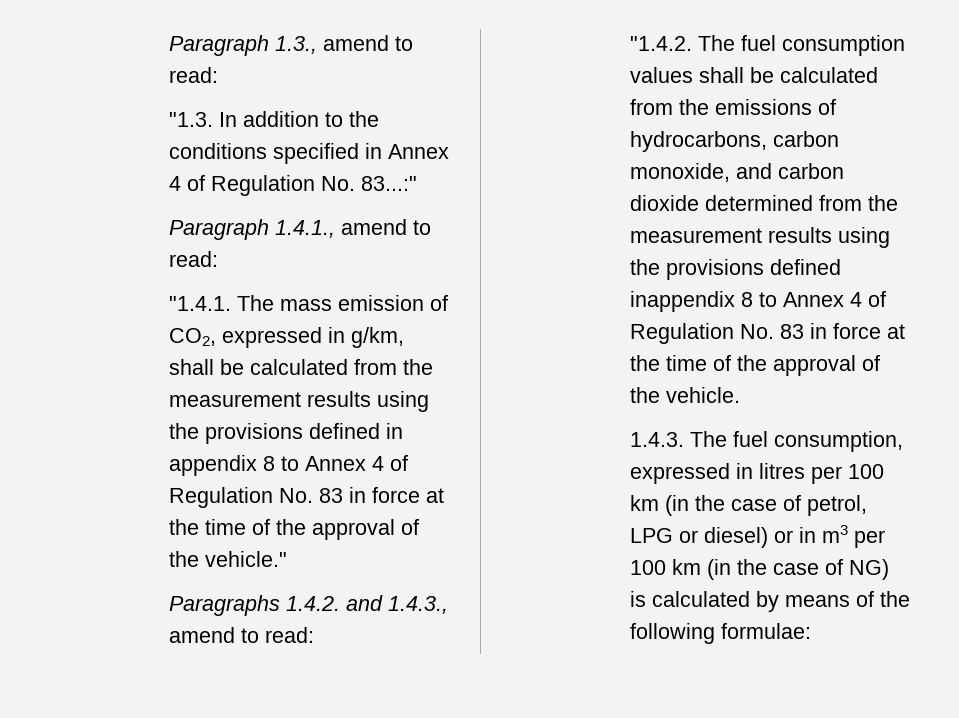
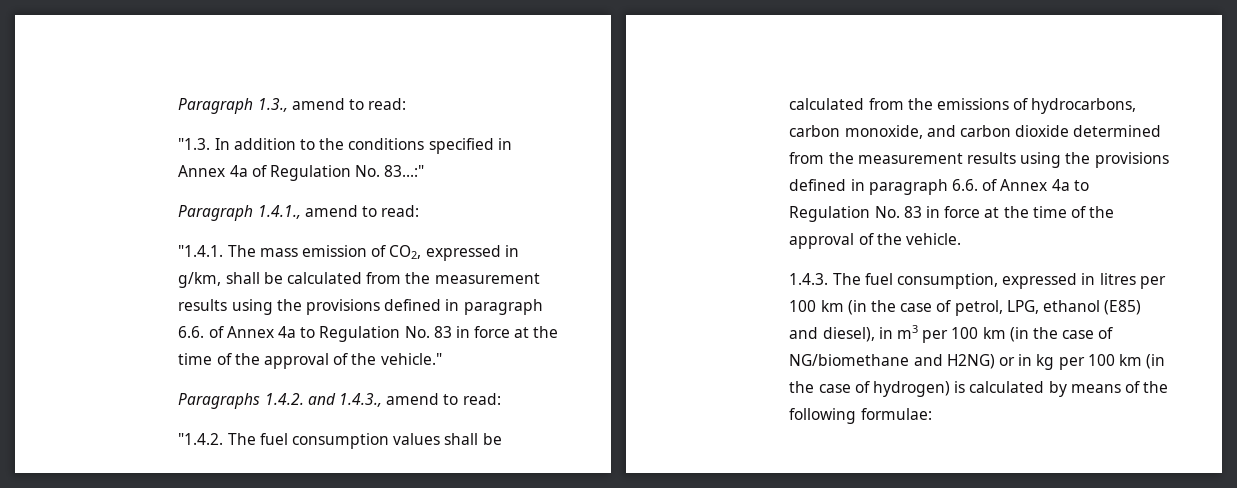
[169,176,181,191] 4 -> [229,165,248,177] 4a
[169,455,408,476] appendix 8 to Annex 4 of -> [463,299,543,315] [178,326,316,338] paragraph 6.6. of Annex 4a to
[630,291,886,312] inappendix 8 to Annex 4 of -> [850,179,1089,195] in paragraph 6.6. of Annex 4a to
[630,527,793,548] LPG or diesel) or -> [1006,300,1142,315] [789,327,875,342] LPG, ethanol (E85) and diesel),
[849,559,889,580] NG) -> [789,354,1166,370] [789,381,950,397] NG/biomethane and H2NG) or in kg per 100 km (in the case of hydrogen)

